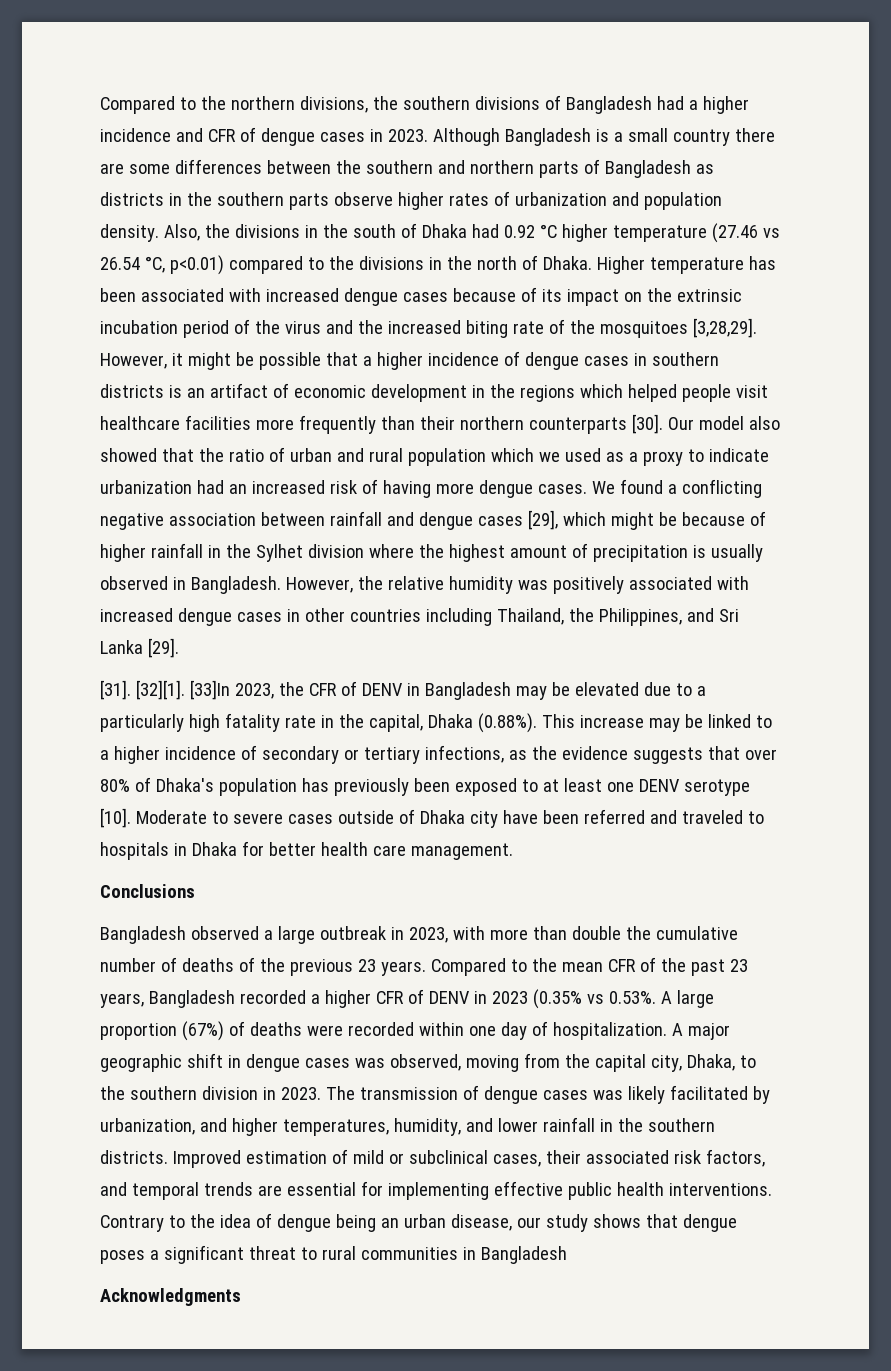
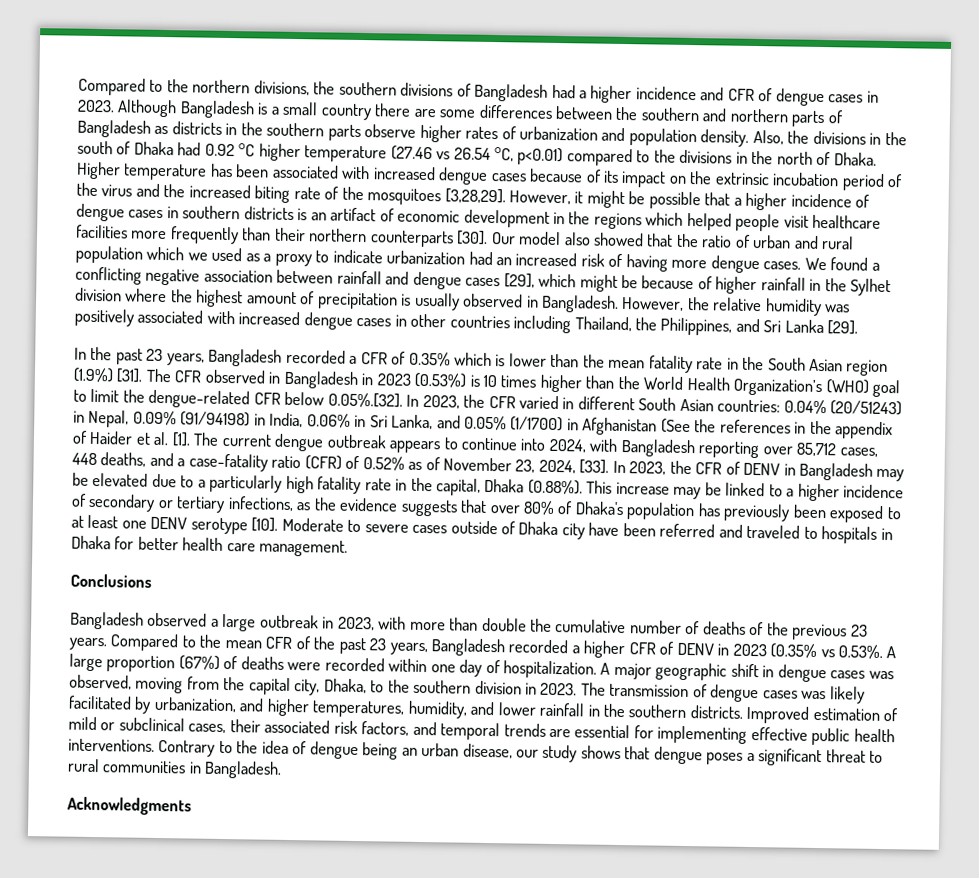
[100,680,230,700] [31]. [32][1]. [33]In -> [74,346,889,377] [73,367,901,398] [73,388,903,416] [73,409,894,440] [72,430,878,459] [72,452,626,474] In the past 23 years, Bangladesh recorded a CFR of 0.35% which is lower than the mean fatality rate in the South Asian region (1.9%) [31]. The CFR observed in Bangladesh in 2023 (0.53%) is 10 times higher than the World Health Organization’s (WHO) goal to limit the dengue-related CFR below 0.05%.[32]. In 2023, the CFR varied in different South Asian countries: 0.04% (20/51243) in Nepal, 0.09% (91/94198) in India, 0.06% in Sri Lanka, and 0.05% (1/1700) in Afghanistan (See the references in the appendix of Haider et al. [1]. The current dengue outbreak appears to continue into 2024, with Bangladesh reporting over 85,712 cases, 448 deaths, and a case-fatality ratio (CFR) of 0.52% as of November 23, 2024, [33]. In
[480,1246,567,1264] Bangladesh -> [204,760,283,779] Bangladesh.

